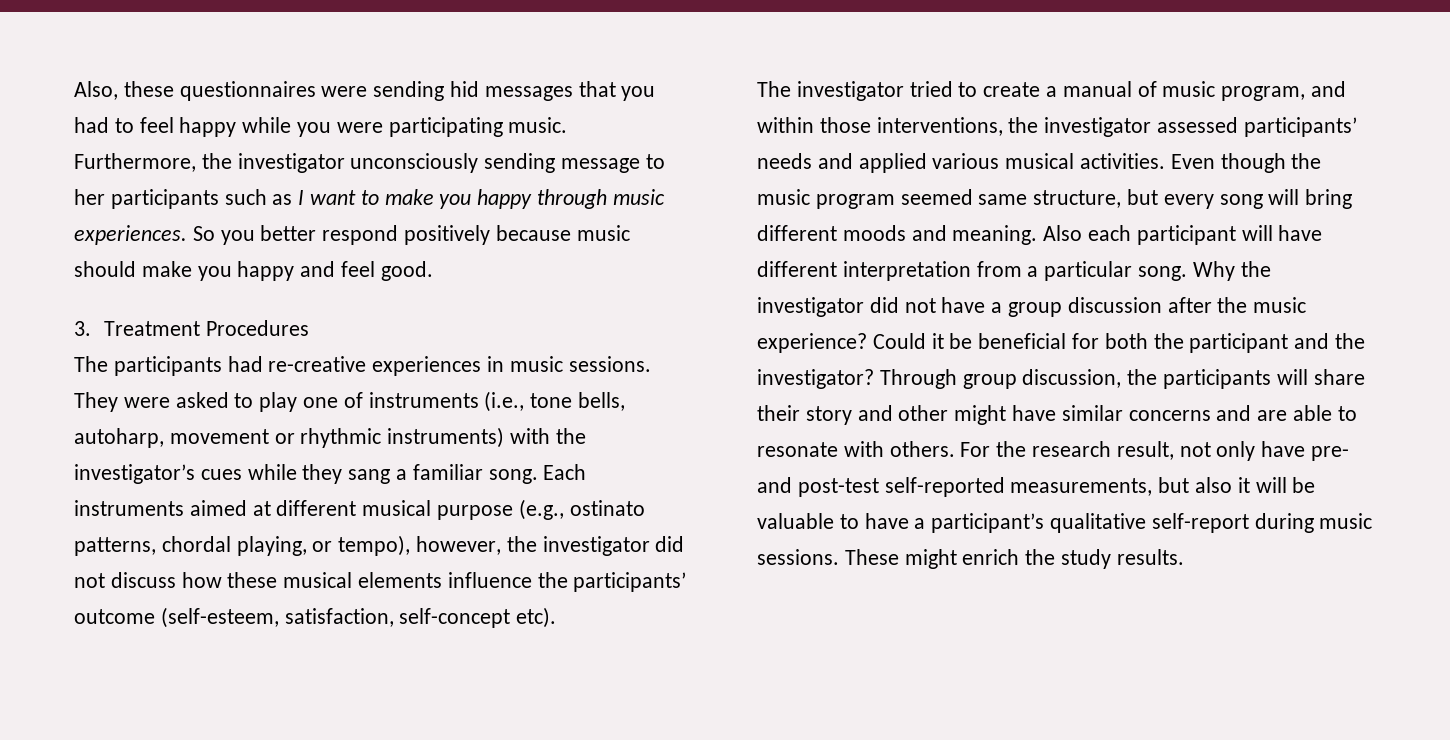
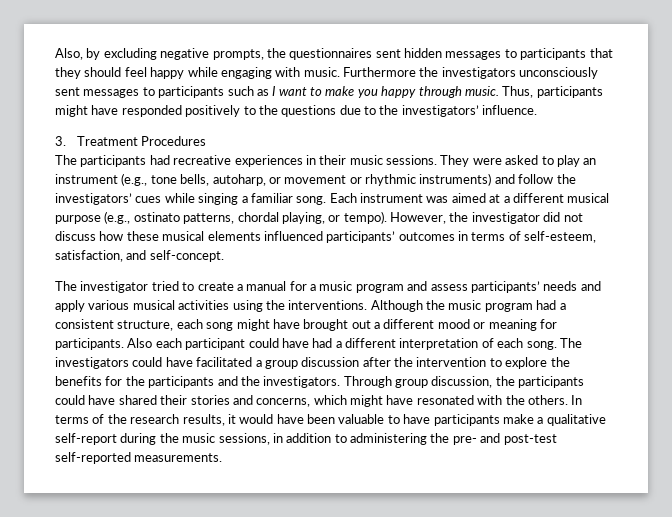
[123,81,656,101] [74,117,568,137] [74,153,665,173] [74,189,105,205] these questionnaires were sending hid messages that you had to feel happy while you were participating music. Furthermore, the investigator unconsciously sending message to her -> [86,48,613,60] [55,67,599,79] [55,87,155,98] by excluding negative prompts, the questionnaires sent hidden messages to participants that they should feel happy while engaging with music. Furthermore the investigators unconsciously sent messages to
[612,189,665,205] [74,225,630,245] [74,261,433,281] music experiences. So you better respond positively because music should make you happy and feel good. -> [464,86,603,98] [55,105,538,117] music. Thus, participants might have responded positively to the questions due to the investigatorsʼ influence.
[268,356,367,372] re-creative -> [173,155,232,165] recreative
(505, 364) none -> [319,155,347,165] their
[303,391,525,412] one of instruments (i.e., -> [583,158,597,165] [55,173,148,186] an instrument (e.g.,
(164, 438) none -> [268,177,281,184] or
[510,428,586,444] [74,464,391,484] with the investigator’s cues while they sang -> [494,174,576,184] [55,193,239,205] and follow the investigators’ cues while singing
[74,500,184,516] instruments -> [360,193,449,203] instrument was
(271, 508) none -> [503,196,510,203] a
[338,535,502,556] tempo), however, -> [343,211,446,224] tempo). However,
[447,572,687,592] [74,607,557,628] influence the participants’ outcome (self-esteem, satisfaction, self-concept etc). -> [263,231,597,243] [55,250,224,262] influenced participants’ outcomes in terms of self-esteem, satisfaction, and self-concept.
[1137,81,1347,101] [757,117,1239,137] of music program, and within those interventions, the investigator assessed -> [289,281,468,293] for a music program and assess
[858,153,927,173] applied -> [55,300,85,312] apply
[1080,153,1322,173] [757,189,1353,209] [757,225,1323,245] [757,261,1271,281] [757,297,986,317] activities. Even though the music program seemed same structure, but every song will bring different moods and meaning. Also each participant will have different interpretation from a particular song. Why the investigator did not have -> [178,300,566,312] [55,319,557,331] [55,338,582,350] [55,357,253,369] activities using the interventions. Although the music program had a consistent structure, each song might have brought out a different mood or meaning for participants. Also each participant could have had a different interpretation of each song. The investigators could have facilitated
[1253,297,1307,313] [757,333,1289,353] music experience? Could it be beneficial for both the participant -> [416,357,570,369] [55,376,215,388] intervention to explore the benefits for the participants
[757,369,874,389] investigator? -> [263,376,341,388] investigators.
[1276,369,1365,385] [757,405,1357,425] [757,441,1350,461] [757,477,1316,497] [757,513,1373,533] [757,549,1184,569] will share their story and other might have similar concerns and are able to resonate with others. For the research result, not only have pre- and post-test self-reported measurements, but also it will be valuable to have a participant’s qualitative self-report during music sessions. These might enrich the study results. -> [55,395,583,407] [55,414,606,426] [55,433,557,445] [55,452,223,464] could have shared their stories and concerns, which might have resonated with the others. In terms of the research results, it would have been valuable to have participants make a qualitative self-report during the music sessions, in addition to administering the pre- and post-test self-reported measurements.

